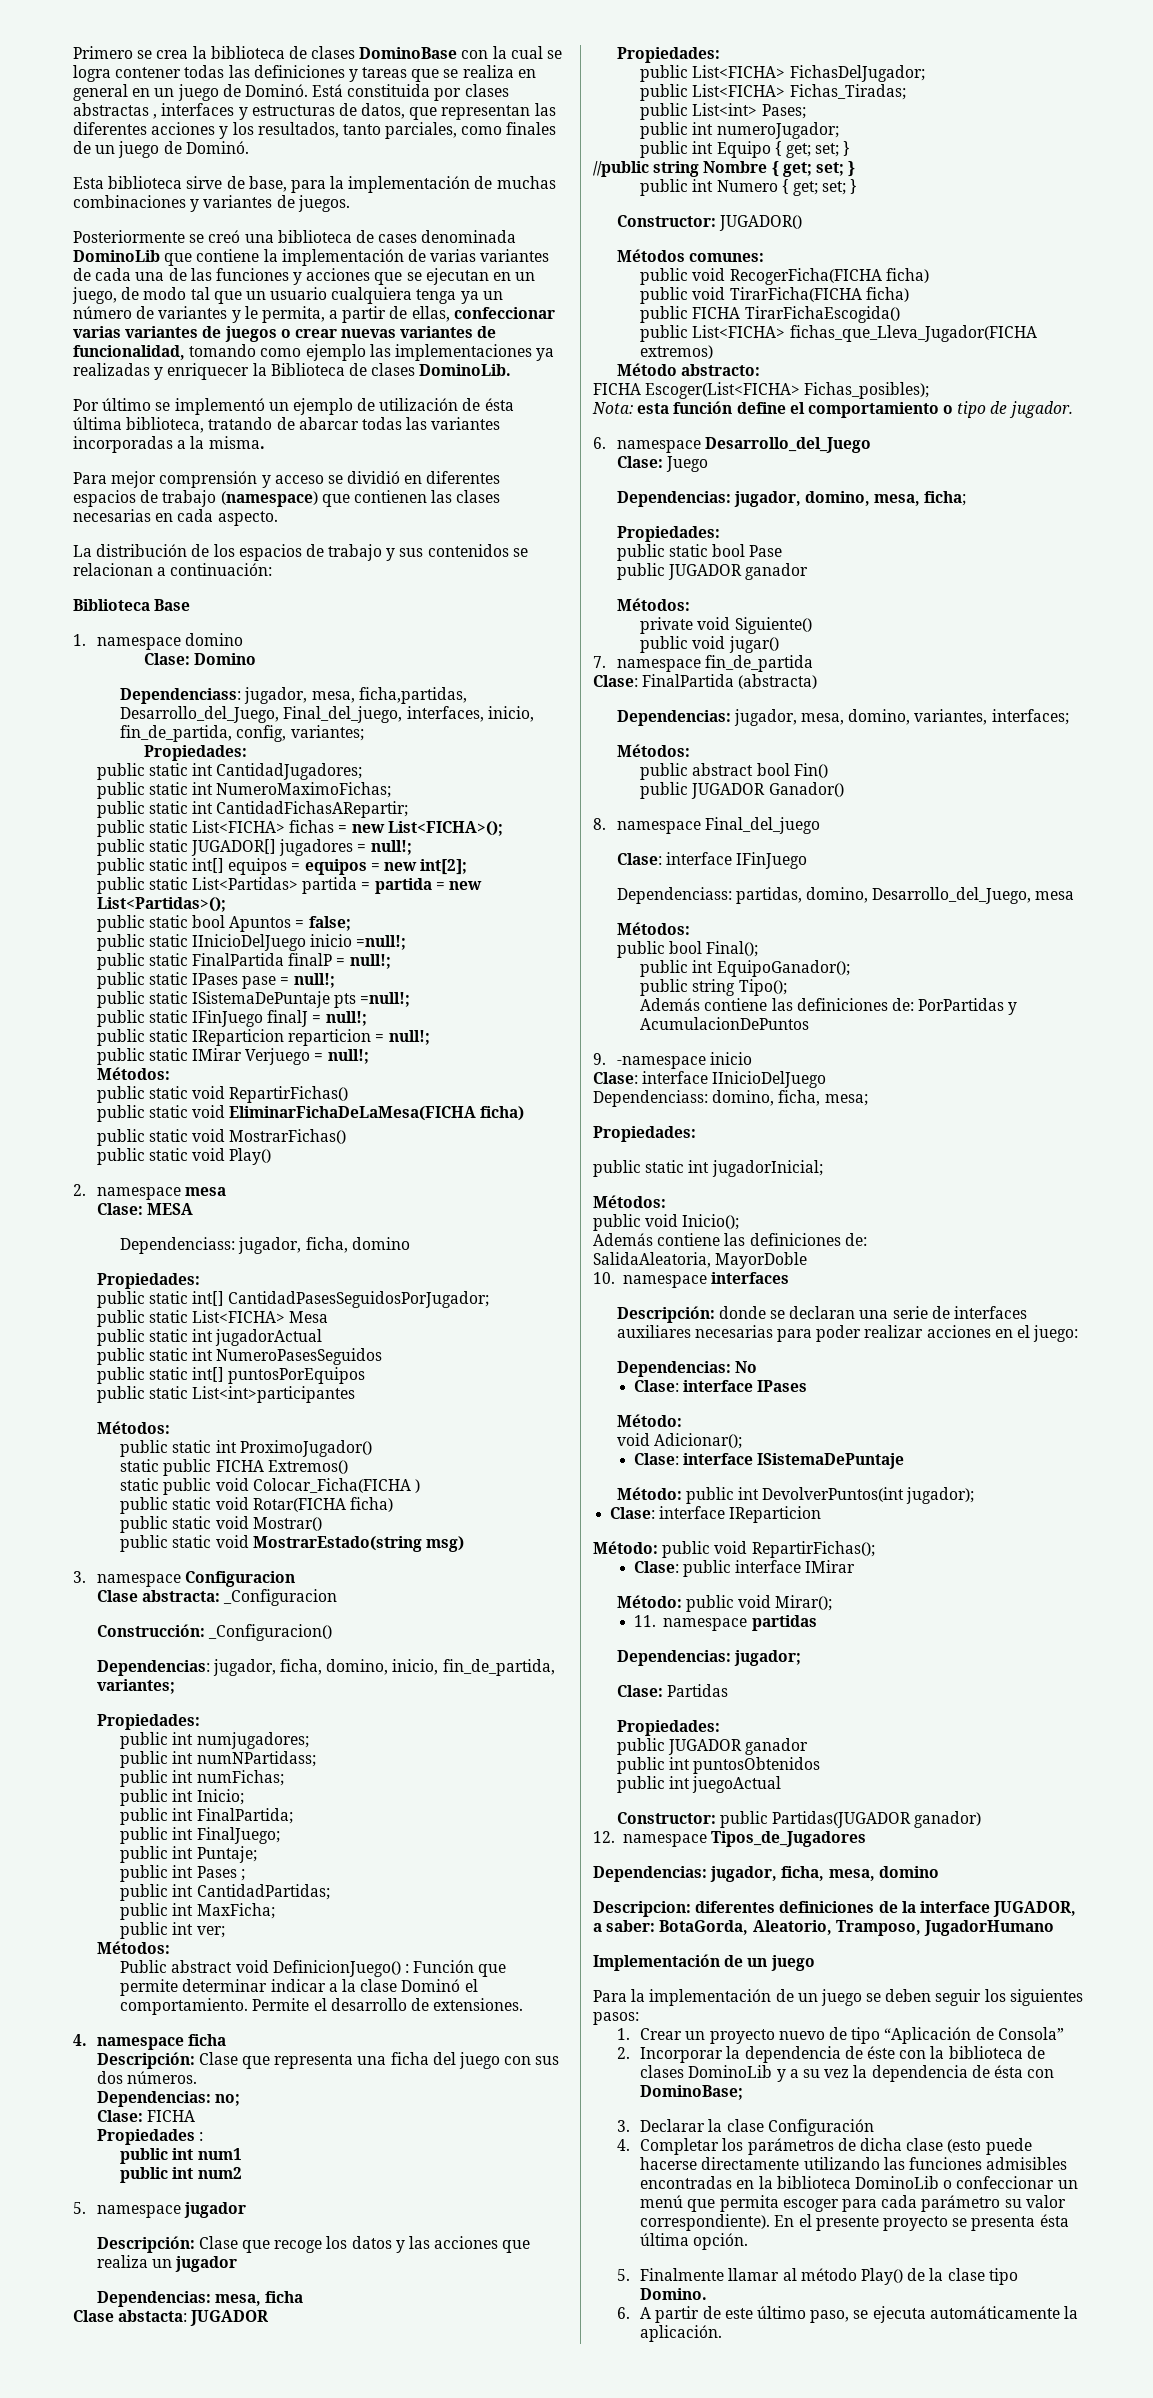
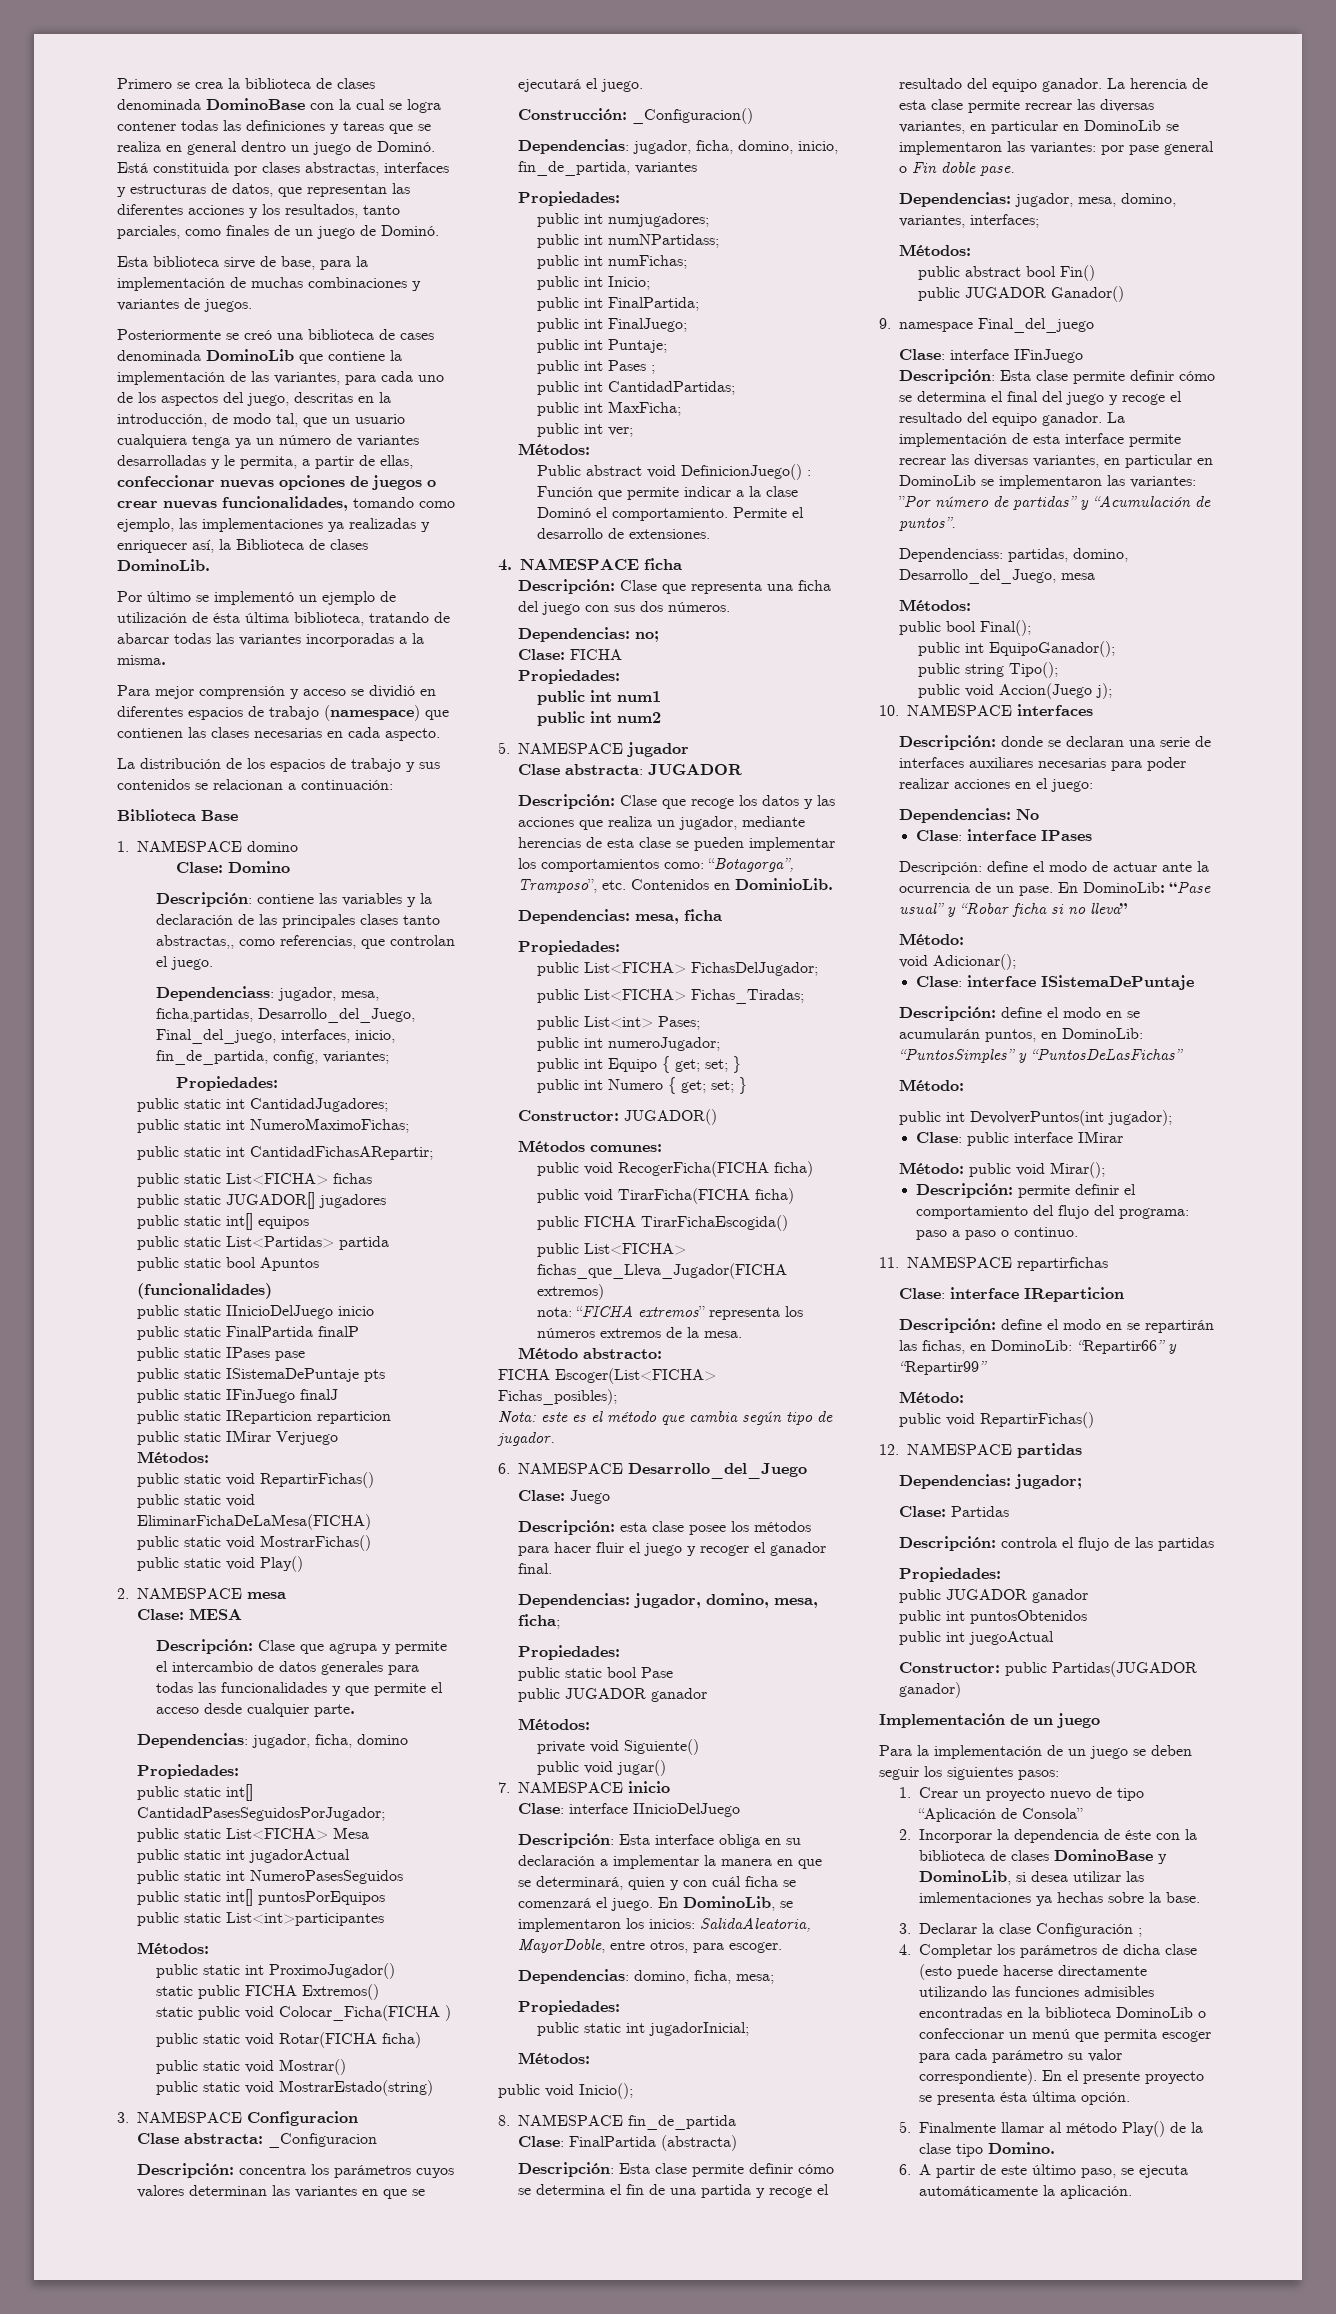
(356, 52) none -> [117,99,201,110] denominada
[132,88,151,97] en -> [241,141,286,152] dentro
[73,103,158,119] abstractas , -> [305,162,379,176] abstractas,
[430,249,550,262] [73,268,536,285] [72,287,117,304] varias variantes de cada una de las funciones y acciones que se ejecutan en un juego, -> [251,371,444,385] [117,392,391,406] [117,413,207,427] las variantes, para cada uno de los aspectos del juego, descritas en la introducción,
[190,287,210,300] tal -> [276,413,298,427] tal,
(228, 312) none -> [117,455,206,466] desarrolladas
[73,326,199,338] varias variantes -> [220,475,345,490] nuevas opciones
[400,326,497,338] [73,345,185,360] variantes de funcionalidad, -> [222,496,348,511] funcionalidades,
[305,344,366,361] ejemplo -> [117,518,174,532] ejemplo,
(250, 371) none -> [192,539,214,553] así,
[96,637,181,650] namespace -> [137,840,242,852] NAMESPACE
(257, 659) none -> [156,892,433,907] [156,914,441,928] [156,935,456,949] [156,956,214,970] // Descripción: contiene las variables y la declaración de las principales clases tanto abstractas,, como referencias, que controlan el juego.
[338,821,503,836] = new List<FICHA>(); -> (372, 1178) none
[357,840,412,855] = null!; -> (386, 1201) none
[291,859,468,875] = equipos = new int[2]; -> (309, 1222) none
[361,878,482,894] [96,897,226,912] = partida = new List<Partidas>(); -> (389, 1243) none
[295,916,351,931] = false; -> [136,1283,272,1299] // (funcionalidades)
[356,935,407,950] =null!; -> (374, 1311) none
[336,954,391,969] = null!; -> (359, 1331) none
[280,973,335,988] = null!; -> (305, 1356) none
[360,992,411,1007] =null!; -> (385, 1375) none
[312,1011,367,1026] = null!; -> (338, 1394) none
[375,1030,430,1045] = null!; -> (391, 1417) none
[314,1049,369,1064] = null!; -> (338, 1438) none
[229,1106,525,1121] EliminarFichaDeLaMesa(FICHA ficha) -> [136,1514,371,1530] EliminarFichaDeLaMesa(FICHA)
[96,1187,181,1200] namespace -> [137,1587,242,1599] NAMESPACE
[120,1237,236,1254] Dependenciass: -> [156,1639,448,1654] [156,1661,420,1675] [156,1682,444,1696] [156,1703,356,1717] [136,1733,248,1748] Descripción: Clase que agrupa y permite el intercambio de datos generales para todas las funcionalidades y que permite el acceso desde cualquier parte. // Dependencias:
[252,1536,464,1552] [73,1571,181,1587] MostrarEstado(string msg) // 3. namespace -> [279,2080,434,2096] [117,2111,242,2123] MostrarEstado(string) // 3. NAMESPACE
(337, 1597) none -> [136,2163,454,2178] [136,2185,425,2199] [517,78,643,92] // Descripción: concentra los parámetros cuyos valores determinan las variantes en que se ejecutará el juego.
[96,1679,175,1694] variantes; -> [634,162,697,174] variantes
[182,1979,268,1992] determinar -> (680, 493) none
[96,2037,184,2050] namespace -> [520,558,639,570] NAMESPACE
[96,2129,203,2145] Propiedades : -> [517,669,620,684] Propiedades:
[96,2202,246,2218] namespace jugador -> [518,742,689,757] [517,764,742,775] NAMESPACE jugador // Clase abstracta: JUGADOR
[174,2256,237,2272] jugador -> [678,816,805,830] [517,837,835,851] [517,858,794,872] [517,878,833,893] jugador, mediante herencias de esta clase se pueden implementar los comportamientos como: “Botagorga”, Tramposo”, etc. Contenidos en DominioLib.
[73,2310,270,2326] // Clase abstacta: JUGADOR -> (722, 915) none
[593,161,856,177] // //public string Nombre { get; set; } -> (742, 1064) none
(714, 352) none -> [537,1305,804,1320] [537,1327,743,1338] // nota: “FICHA extremos” representa los números extremos de la mesa.
[637,401,954,418] esta función define el comportamiento o -> [541,1411,782,1425] este es el método que cambia según
[616,440,701,453] namespace -> [518,1462,623,1474] NAMESPACE
(708, 464) none -> [517,1520,811,1535] [517,1542,826,1556] [517,1563,552,1574] // Descripción: esta clase posee los métodos para hacer fluir el juego y recoger el ganador final.
[616,655,813,672] [593,674,818,689] namespace fin_de_partida // Clase: FinalPartida (abstracta) -> [518,1781,670,1793] [517,1803,740,1817] [517,1833,801,1848] [517,1855,822,1869] [517,1876,796,1890] [517,1896,793,1911] [517,1917,811,1932] [517,1939,782,1953] [517,1969,774,1984] [517,2000,620,2015] [537,2022,750,2036] [517,2052,590,2064] [498,2083,633,2099] [498,2114,736,2130] [517,2135,737,2151] [517,2162,834,2177] [517,2184,829,2198] [898,78,1208,92] [898,99,1154,113] [898,120,1179,134] [898,141,1214,155] [898,162,1015,176] NAMESPACE inicio // Clase: interface IInicioDelJuego // Descripción: Esta interface obliga en su declaración a implementar la manera en que se determinará, quien y con cuál ficha se comenzará el juego. En DominoLib, se implementaron los inicios: SalidaAleatoria, MayorDoble, entre otros, para escoger. // Dependencias: domino, ficha, mesa; // Propiedades: // public static int jugadorInicial; // Métodos: // public void Inicio(); // 8. NAMESPACE fin_de_partida // Clase: FinalPartida (abstracta) // Descripción: Esta clase permite definir cómo se determina el fin de una partida y recoge el resultado del equipo ganador. La herencia de esta clase permite recrear las diversas variantes, en particular en DominoLib se implementaron las variantes: por pase general o Fin doble pase.
[593,818,606,830] 8. -> [879,318,891,329] 9.
(807, 860) none -> [898,369,1215,384] [898,391,1182,405] [898,412,1125,426] [898,433,1181,447] [898,454,1213,468] [898,475,1196,489] [898,495,1211,510] [898,517,956,531] // Descripción: Esta clase permite definir cómo se determina el final del juego y recoge el resultado del equipo ganador. La implementación de esta interface permite recrear las diversas variantes, en particular en DominoLib se implementaron las variantes: ”Por número de partidas” y “Acumulación de puntos”.
[640,998,1018,1015] [640,1017,810,1030] [593,1052,752,1069] [593,1071,827,1088] [593,1090,868,1107] [593,1126,696,1142] [593,1160,823,1177] [593,1195,666,1208] [593,1214,740,1231] [593,1233,867,1246] [593,1252,808,1269] [593,1272,707,1288] Además contiene las definiciones de: PorPartidas y AcumulacionDePuntos // 9. -namespace inicio // Clase: interface IInicioDelJuego // Dependenciass: domino, ficha, mesa; // Propiedades: // public static int jugadorInicial; // Métodos: // public void Inicio(); // Además contiene las definiciones de: // SalidaAleatoria, MayorDoble // 10. namespace -> [918,683,1113,699] [879,704,1012,716] public void Accion(Juego j); // 10. NAMESPACE
(808, 1386) none -> [898,861,1209,875] [898,881,1211,896] [898,903,1127,917] // Descripción: define el modo de actuar ante la ocurrencia de un pase. En DominoLib: “Pase usual” y “Robar ficha si no lleva”
[616,1487,682,1500] // Método: -> [898,1006,1140,1021] [898,1028,1143,1042] [898,1048,1183,1063] [898,1079,964,1091] // Descripción: define el modo en se acumularán puntos, en DominoLib: “PuntosSimples” y “PuntosDeLasFichas” // Método: //
[610,1506,822,1523] [593,1541,875,1558] // Clase: interface IReparticion // Método: public void RepartirFichas(); -> (1172, 1118) none
[633,1615,748,1631] 11. namespace -> [916,1183,1137,1198] [916,1205,1190,1219] [916,1227,1079,1240] [879,1256,1108,1271] [898,1287,1124,1302] [898,1318,1214,1333] [898,1340,1177,1354] [898,1361,987,1375] [898,1391,964,1403] [898,1412,1094,1428] [879,1443,1012,1455] Descripción: permite definir el comportamiento del flujo del programa: paso a paso o continuo. // 11. NAMESPACE repartirfichas // Clase: interface IReparticion // Descripción: define el modo en se repartirán las fichas, en DominoLib: “Repartir66” y “Repartir99” // Método: // public void RepartirFichas() // 12. NAMESPACE
(728, 1690) none -> [898,1536,1214,1551] // Descripción: controla el flujo de las partidas
[593,1831,866,1847] [593,1866,939,1882] [593,1901,1077,1917] [593,1920,1054,1936] // 12. namespace Tipos_de_Jugadores // Dependencias: jugador, ficha, mesa, domino // Descripcion: diferentes definiciones de la interface JUGADOR, a saber: BotaGorda, Aleatorio, Tramposo, JugadorHumano -> (961, 1690) none
[688,2065,1055,2082] [640,2085,744,2100] DominoLib y a su vez la dependencia de ésta con DominoBase; -> [1053,1849,1167,1864] [918,1870,1144,1885] [918,1892,1200,1906] DominoBase y DominoLib, si desea utilizar las imlementaciones ya hechas sobre la base.
(874, 2127) none -> [1137,1928,1142,1937] ;

